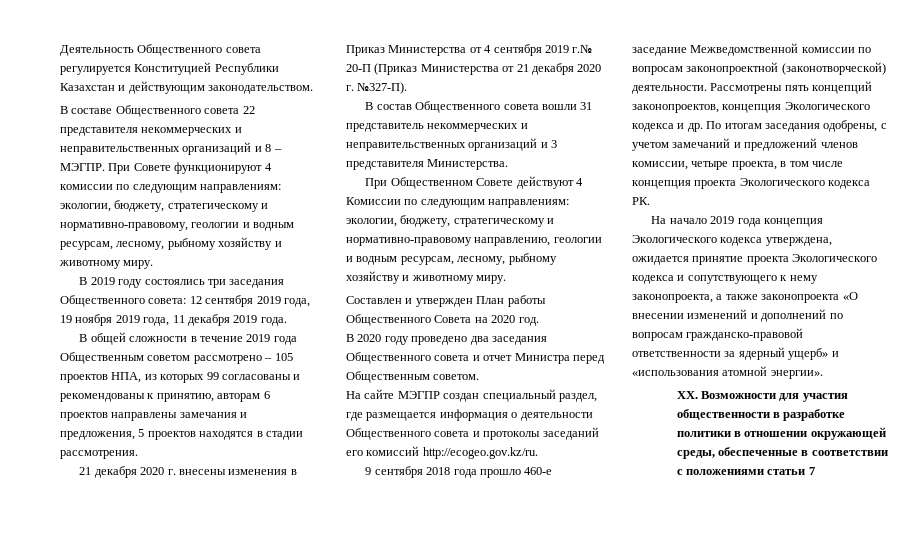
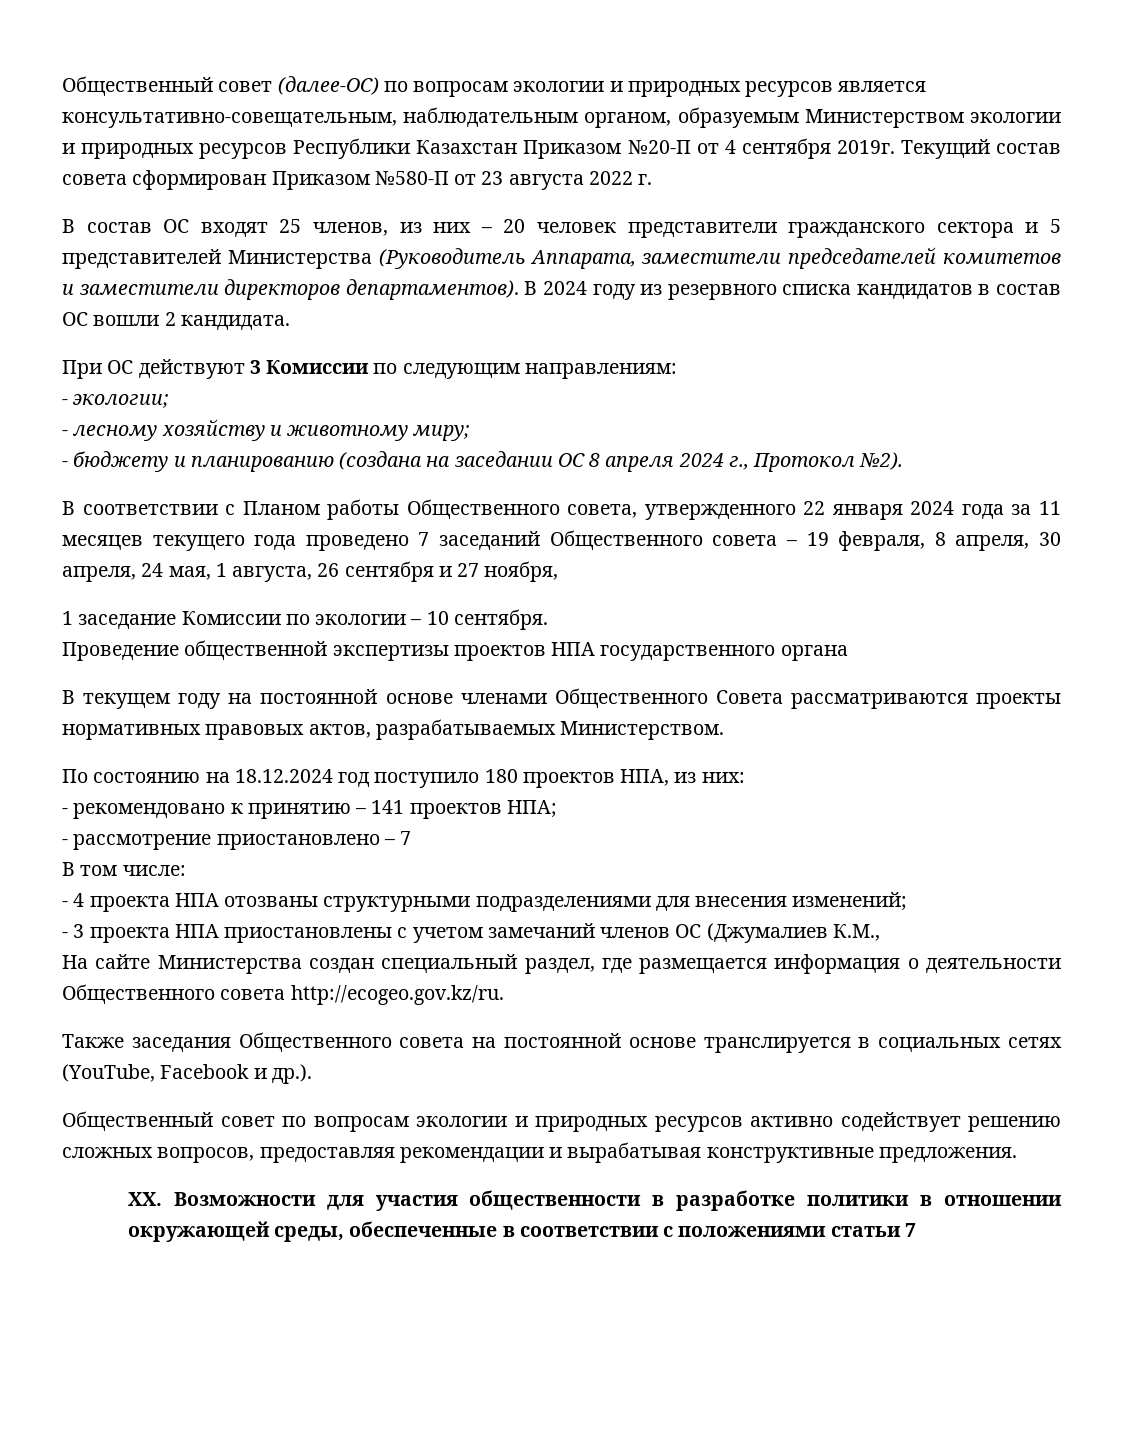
[60,44,261,56] [60,62,279,75] [60,81,314,94] [60,105,255,117] [60,127,242,136] [60,142,282,155] [60,162,272,174] [60,184,282,193] [60,200,269,212] [60,222,295,231] [60,237,282,250] [59,260,154,269] [79,277,285,288] [60,295,310,307] [60,314,287,326] [79,332,297,345] [60,352,293,364] [60,372,301,383] [60,391,270,402] [60,412,248,421] [60,429,303,440] [60,450,138,459] [79,466,297,478] [346,44,593,56] [346,63,602,75] [346,82,408,94] Деятельность Общественного совета регулируется Конституцией Республики Казахстан и действующим законодательством. // В составе Общественного совета 22 представителя некоммерческих и неправительственных организаций и 8 – МЭГПР. При Совете функционируют 4 комиссии по следующим направлениям: экологии, бюджету, стратегическому и нормативно-правовому, геологии и водным ресурсам, лесному, рыбному хозяйству и животному миру. // В 2019 году состоялись три заседания Общественного совета: 12 сентября 2019 года, 19 ноября 2019 года, 11 декабря 2019 года. // В общей сложности в течение 2019 года Общественным советом рассмотрено – 105 проектов НПА, из которых 99 согласованы и рекомендованы к принятию, авторам 6 проектов направлены замечания и предложения, 5 проектов находятся в стадии рассмотрения. // 21 декабря 2020 г. внесены изменения в Приказ Министерства от 4 сентября 2019 г.№ 20-П (Приказ Министерства от 21 декабря 2020 г. №327-П). -> [62,76,927,97] [62,107,1062,128] [62,138,1061,159] [62,170,653,190] Общественный совет (далее-ОС) по вопросам экологии и природных ресурсов является консультативно-совещательным, наблюдательным органом, образуемым Министерством экологии и природных ресурсов Республики Казахстан Приказом №20-П от 4 сентября 2019г. Текущий состав совета сформирован Приказом №580-П от 23 августа 2022 г.
[415,101,593,113] [346,123,528,132] [346,138,558,151] [346,159,509,170] [365,176,583,189] [346,197,570,208] [346,215,555,227] [346,237,602,246] [346,253,557,265] [346,271,507,284] [346,295,546,307] [346,314,539,326] [346,334,547,345] [346,352,605,364] [346,371,480,383] Общественного совета вошли 31 представитель некоммерческих и неправительственных организаций и 3 представителя Министерства. // При Общественном Совете действуют 4 Комиссии по следующим направлениям: экологии, бюджету, стратегическому и нормативно-правовому направлению, геологии и водным ресурсам, лесному, рыбному хозяйству и животному миру. // Составлен и утвержден План работы Общественного Совета на 2020 год. // В 2020 году проведено два заседания Общественного совета и отчет Министра перед Общественным советом. -> [163,219,1062,238] [62,247,1062,269] [62,279,1062,300] [62,312,290,330] [62,359,677,379] [62,394,170,408] [62,419,471,441] [62,451,904,472] [62,499,1061,520] [62,530,1062,551] [62,561,559,582] [62,609,548,630] [62,640,848,661] [62,688,1061,709] [62,719,725,740] [62,769,745,788] [62,800,557,819] [62,831,412,850] [62,862,186,876] [62,892,908,912] [62,923,880,943] ОС входят 25 членов, из них – 20 человек представители гражданского сектора и 5 представителей Министерства (Руководитель Аппарата, заместители председателей комитетов и заместители директоров департаментов). В 2024 году из резервного списка кандидатов в состав ОС вошли 2 кандидата. // При ОС действуют 3 Комиссии по следующим направлениям: // - экологии; // - лесному хозяйству и животному миру; // - бюджету и планированию (создана на заседании ОС 8 апреля 2024 г., Протокол №2). // В соответствии с Планом работы Общественного совета, утвержденного 22 января 2024 года за 11 месяцев текущего года проведено 7 заседаний Общественного совета – 19 февраля, 8 апреля, 30 апреля, 24 мая, 1 августа, 26 сентября и 27 ноября, // 1 заседание Комиссии по экологии – 10 сентября. // Проведение общественной экспертизы проектов НПА государственного органа // В текущем году на постоянной основе членами Общественного Совета рассматриваются проекты нормативных правовых актов, разрабатываемых Министерством. // По состоянию на 18.12.2024 год поступило 180 проектов НПА, из них: // - рекомендовано к принятию – 141 проектов НПА; // - рассмотрение приостановлено – 7 // В том числе: // - 4 проекта НПА отозваны структурными подразделениями для внесения изменений; // - 3 проекта НПА приостановлены с учетом замечаний членов ОС (Джумалиев К.М.,
[397,391,440,399] МЭГПР -> [157,955,302,974] Министерства
[472,427,599,440] [346,446,538,459] [365,466,553,478] [632,43,872,56] [632,62,886,75] [632,81,873,94] [632,102,870,113] [632,120,887,132] [632,138,858,151] [632,161,843,170] [632,178,871,189] [632,197,650,205] [651,216,823,227] [632,235,832,246] [632,254,878,265] [632,275,818,284] [632,292,858,303] [632,309,843,322] [632,328,804,341] [632,347,839,360] [632,366,823,379] и протоколы заседаний его комиссий http://ecogeo.gov.kz/ru. // 9 сентября 2018 года прошло 460-е заседание Межведомственной комиссии по вопросам законопроектной (законотворческой) деятельности. Рассмотрены пять концепций законопроектов, концепция Экологического кодекса и др. По итогам заседания одобрены, с учетом замечаний и предложений членов комиссии, четыре проекта, в том числе концепция проекта Экологического кодекса РК. // На начало 2019 года концепция Экологического кодекса утверждена, ожидается принятие проекта Экологического кодекса и сопутствующего к нему законопроекта, а также законопроекта «О внесении изменений и дополнений по вопросам гражданско-правовой ответственности за ядерный ущерб» и «использования атомной энергии». -> [290,985,504,1005] [62,1032,1062,1053] [62,1064,312,1084] [62,1111,1061,1132] [62,1142,1017,1163] http://ecogeo.gov.kz/ru. // Также заседания Общественного совета на постоянной основе транслируется в социальных сетях (YouTube, Facebook и др.). // Общественный совет по вопросам экологии и природных ресурсов активно содействует решению сложных вопросов, предоставляя рекомендации и вырабатывая конструктивные предложения.

